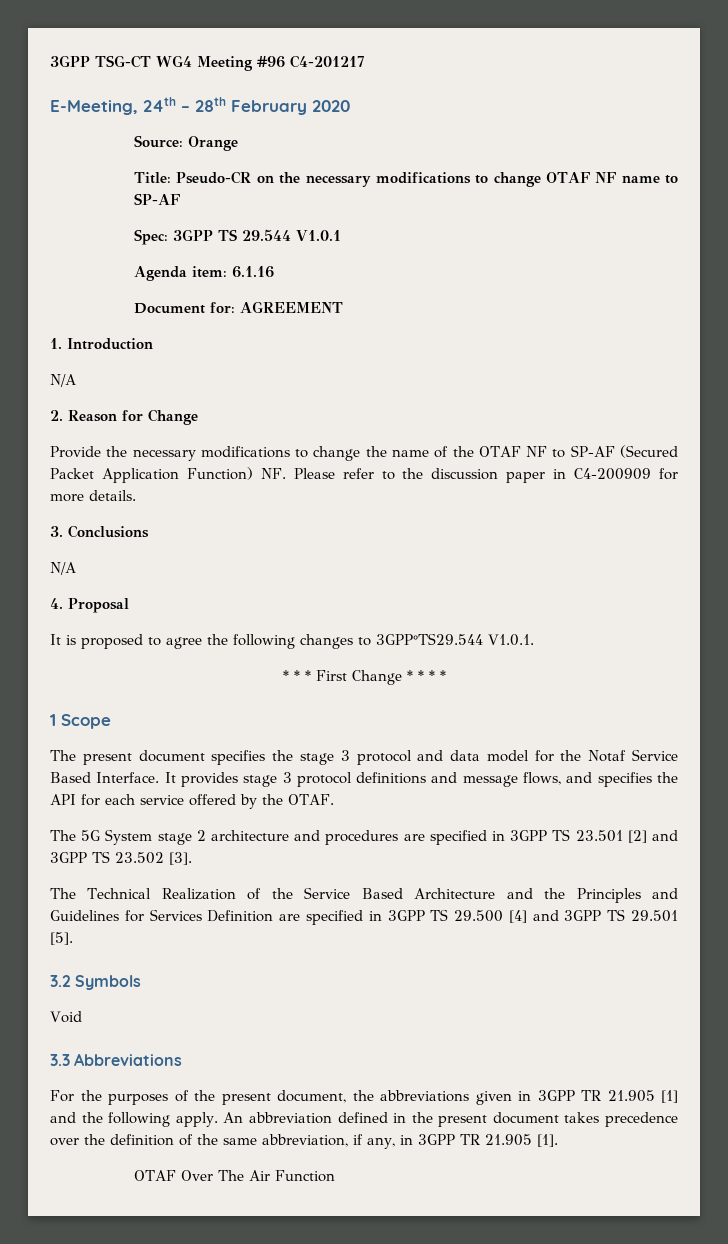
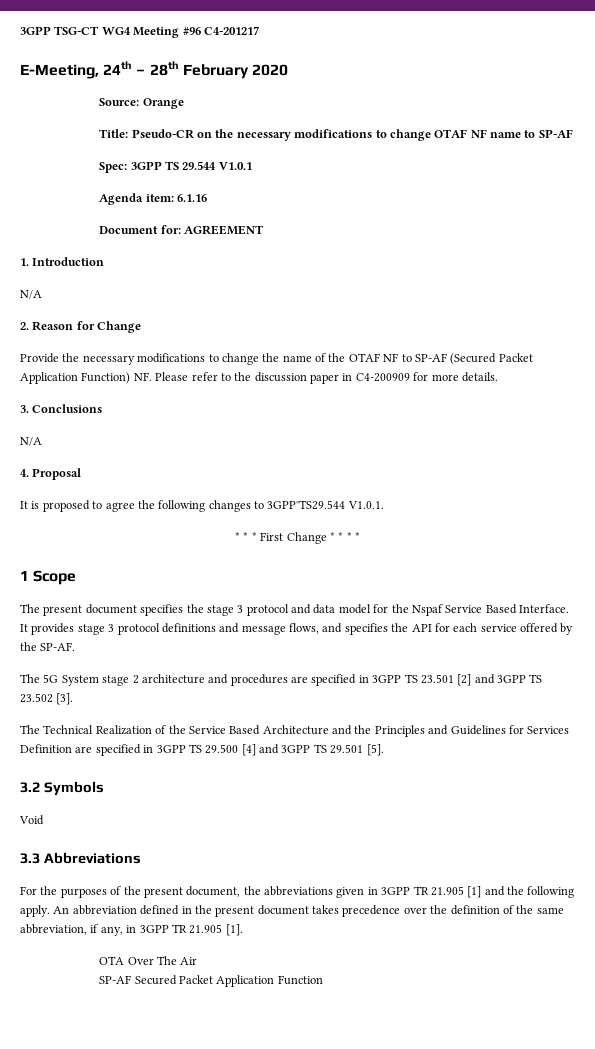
[588,750,627,762] Notaf -> [411,604,443,616] Nspaf
[288,794,334,805] OTAF. -> [40,642,76,651] SP-AF.
[134,1170,177,1181] OTAF -> [99,956,125,965] OTA
(271, 1175) none -> [99,975,275,987] // SP-AF Secured Packet Application

